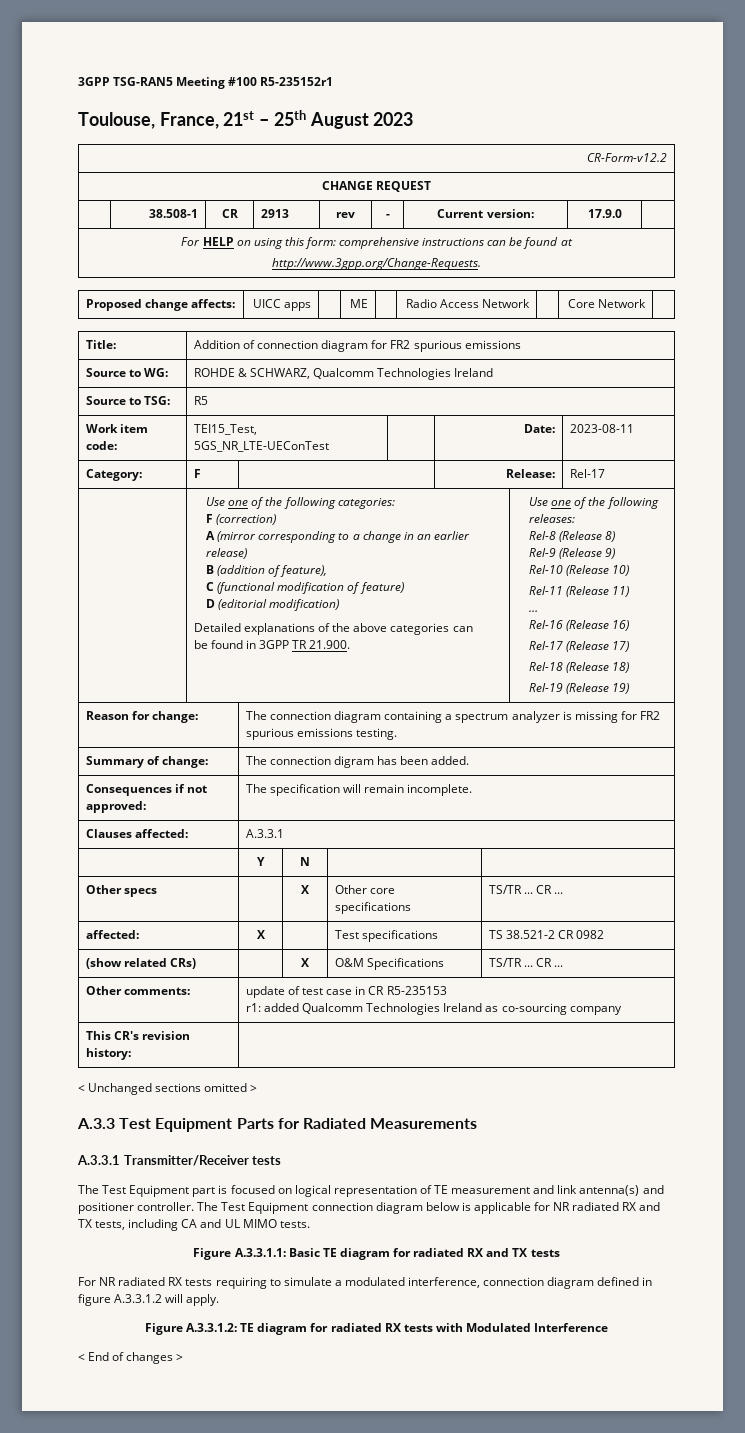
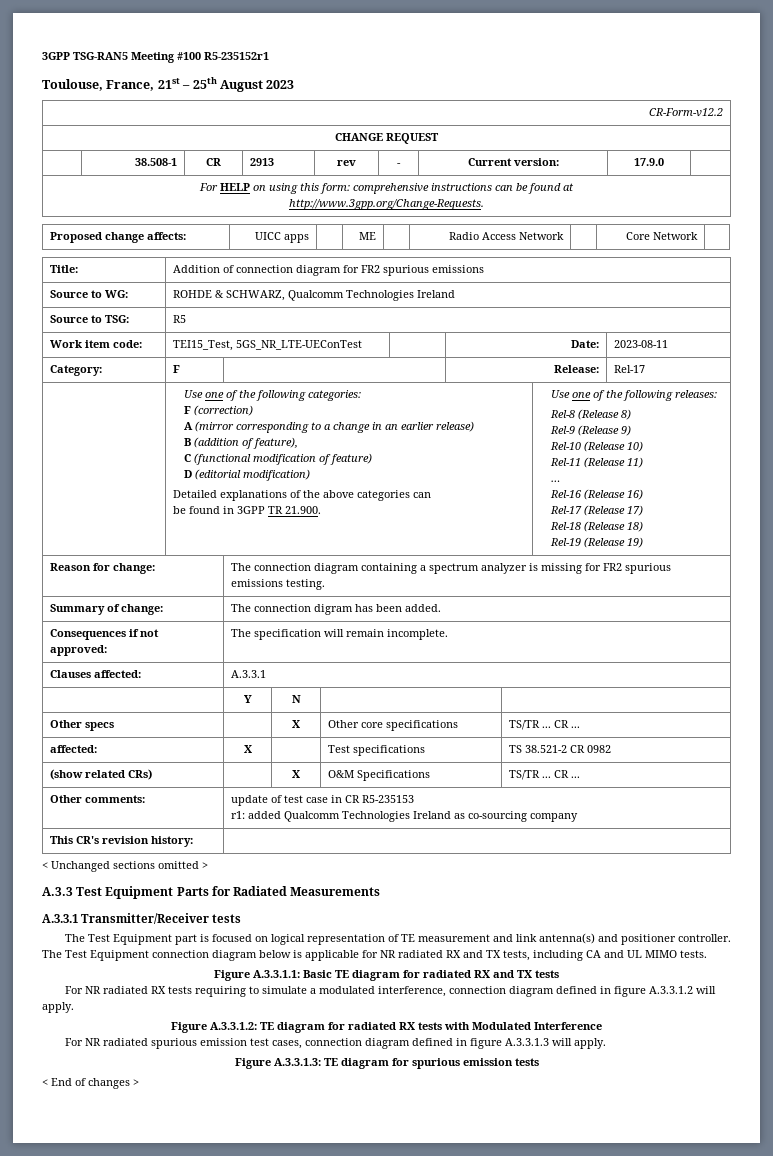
(609, 1327) none -> [64,1038,606,1049] [234,1058,539,1069] // For NR radiated spurious emission test cases, connection diagram defined in figure A.3.3.1.3 will apply. // Figure A.3.3.1.3: TE diagram for spurious emission tests

